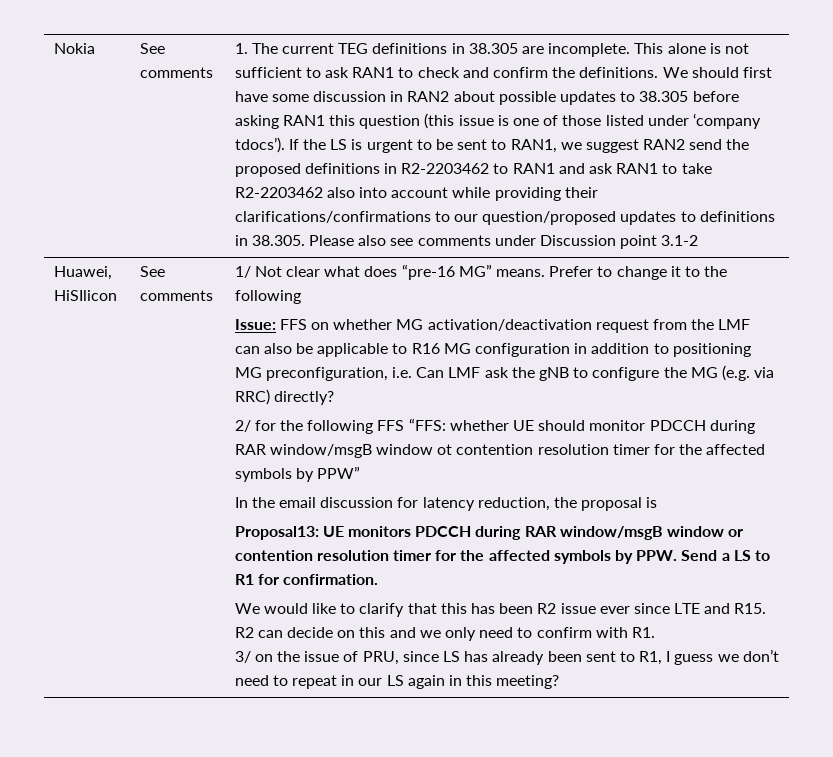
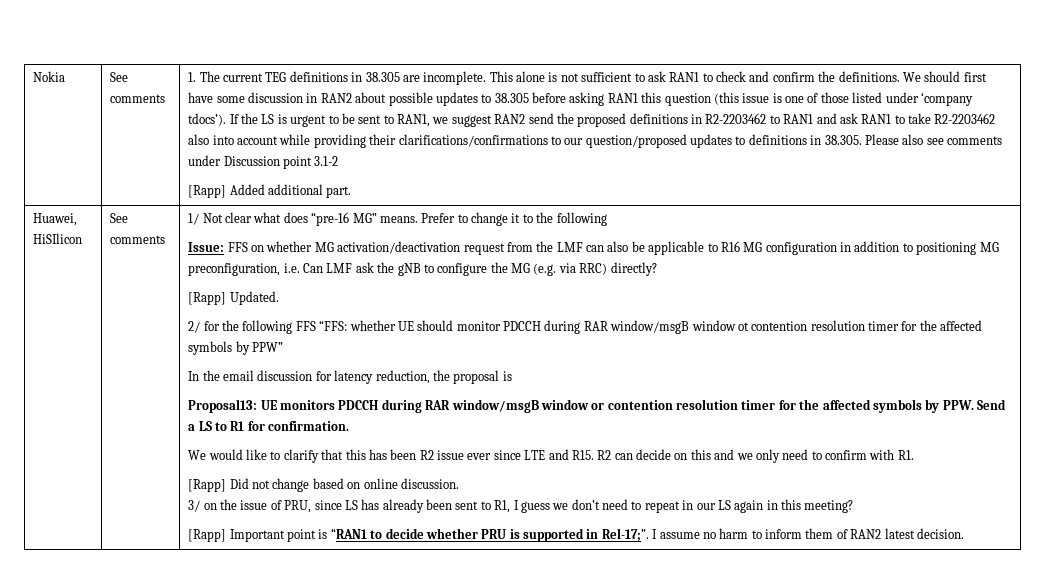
(699, 240) none -> [188,184,352,198] // [Rapp] Added additional part.
(334, 398) none -> [188,291,279,305] // [Rapp] Updated.
(655, 632) none -> [188,478,459,492] // [Rapp] Did not change based on online discussion.
(560, 682) none -> [188,528,964,542] // [Rapp] Important point is “RAN1 to decide whether PRU is supported in Rel-17;”. I assume no harm to inform them of RAN2 latest decision.

